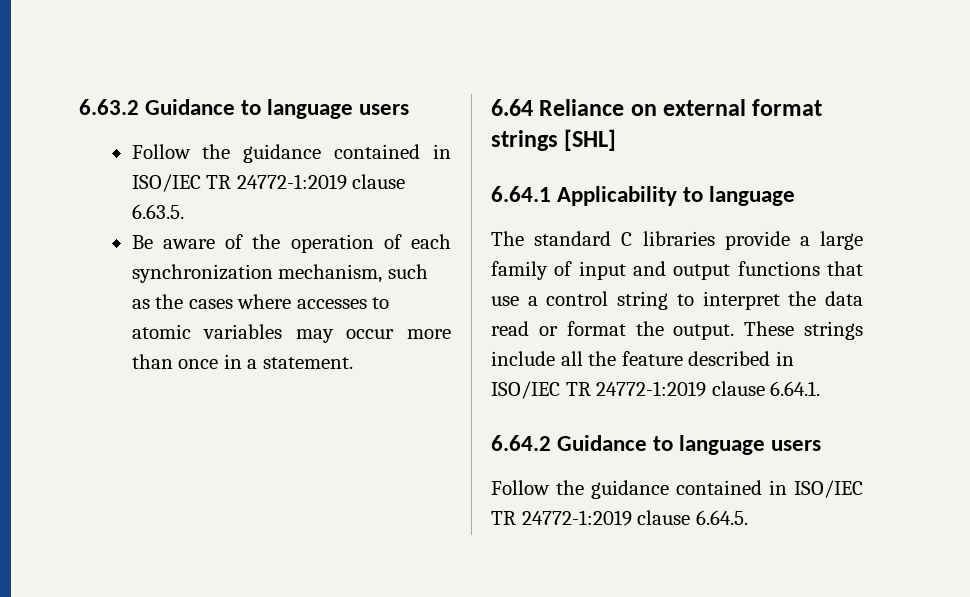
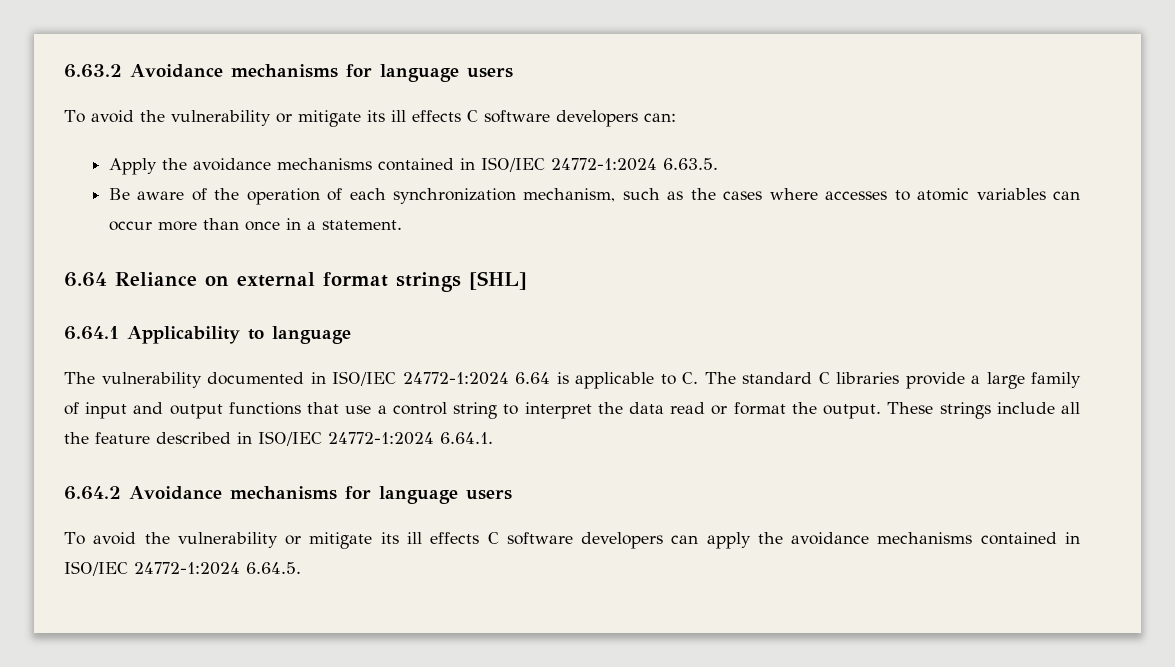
[145,99,410,119] [131,144,452,163] [131,174,406,192] Guidance to language users // Follow the guidance contained in ISO/IEC TR 24772-1:2019 clause -> [130,64,513,82] [64,110,676,127] [108,157,657,175] Avoidance mechanisms for language users // To avoid the vulnerability or mitigate its ill effects C software developers can: // Apply the avoidance mechanisms contained in ISO/IEC 24772-1:2024
[295,329,334,343] may -> [1052,191,1080,200] can
(524, 238) none -> [101,371,736,389] vulnerability documented in ISO/IEC 24772-1:2024 6.64 is applicable to C. The
[565,381,765,397] TR 24772-1:2019 clause -> [328,432,434,445] 24772-1:2024
[557,435,822,455] [491,480,863,499] [491,510,691,526] Guidance to language users // Follow the guidance contained in ISO/IEC TR 24772-1:2019 clause -> [129,486,512,504] [64,532,1081,549] [64,561,240,576] Avoidance mechanisms for language users // To avoid the vulnerability or mitigate its ill effects C software developers can apply the avoidance mechanisms contained in ISO/IEC 24772-1:2024

